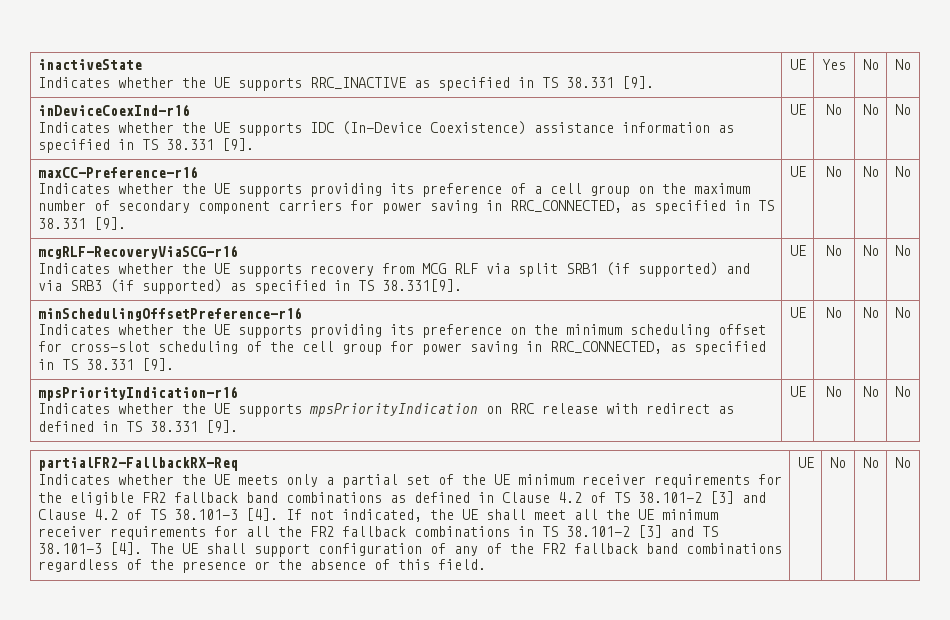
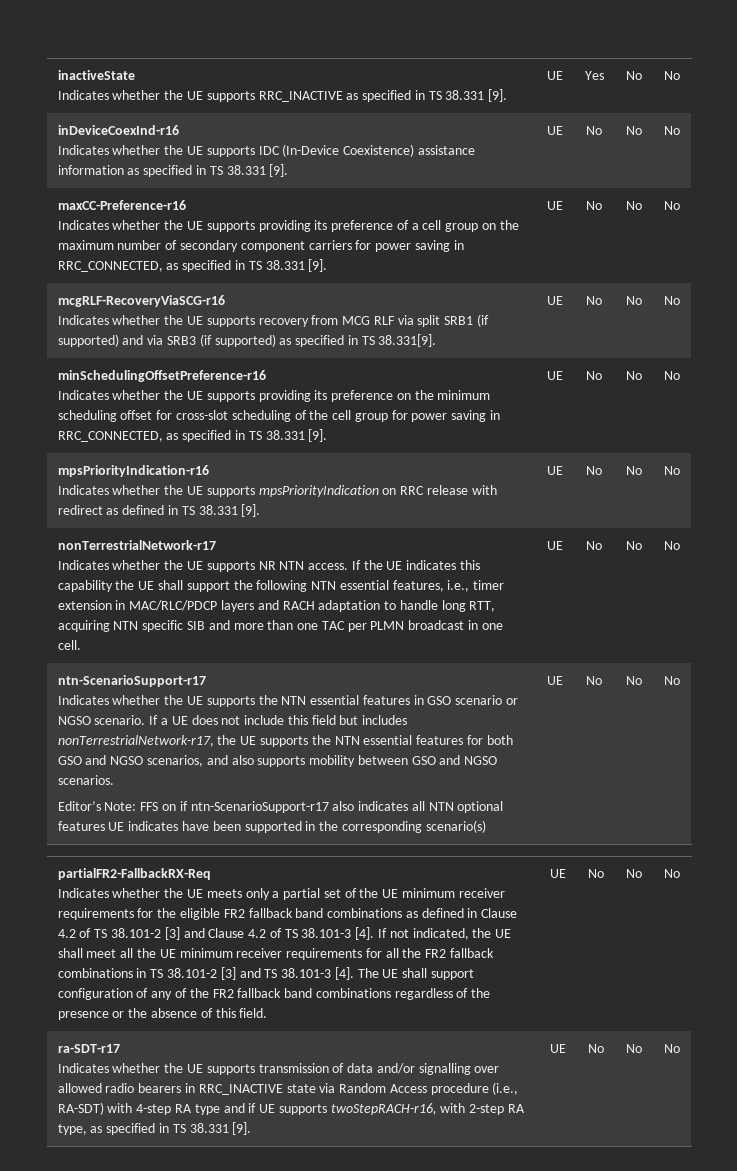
(911, 391) none -> [57,540,216,550] [57,560,480,572] [57,580,505,592] [57,600,496,612] [57,620,503,632] [57,640,81,650] [546,541,563,550] [586,541,602,550] [625,541,642,550] [664,541,680,550] [57,675,206,687] [57,695,518,707] [57,715,408,725] [57,735,513,747] [57,755,498,767] [57,775,114,785] [57,801,504,813] [57,820,486,833] [546,676,563,685] [586,676,602,685] [625,676,642,685] [664,676,680,685] // nonTerrestrialNetwork-r17 // Indicates whether the UE supports NR NTN access. If the UE indicates this capability the UE shall support the following NTN essential features, i.e., timer extension in MAC/RLC/PDCP layers and RACH adaptation to handle long RTT, acquiring NTN specific SIB and more than one TAC per PLMN broadcast in one cell. | UE | No | No | No // ntn-ScenarioSupport-r17 // Indicates whether the UE supports the NTN essential features in GSO scenario or NGSO scenario. If a UE does not include this field but includes nonTerrestrialNetwork-r17, the UE supports the NTN essential features for both GSO and NGSO scenarios, and also supports mobility between GSO and NGSO scenarios. // Editor’s Note: FFS on if ntn-ScenarioSupport-r17 also indicates all NTN optional features UE indicates have been supported in the corresponding scenario(s) | UE | No | No | No
(911, 462) none -> [57,1044,120,1053] [57,1063,500,1075] [57,1082,519,1095] [57,1102,525,1115] [57,1122,252,1135] [549,1044,566,1053] [587,1044,604,1053] [625,1044,642,1053] [664,1044,680,1053] // ra-SDT-r17 // Indicates whether the UE supports transmission of data and/or signalling over allowed radio bearers in RRC_INACTIVE state via Random Access procedure (i.e., RA-SDT) with 4-step RA type and if UE supports twoStepRACH-r16, with 2-step RA type, as specified in TS 38.331 [9]. | UE | No | No | No

